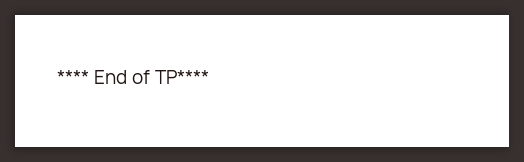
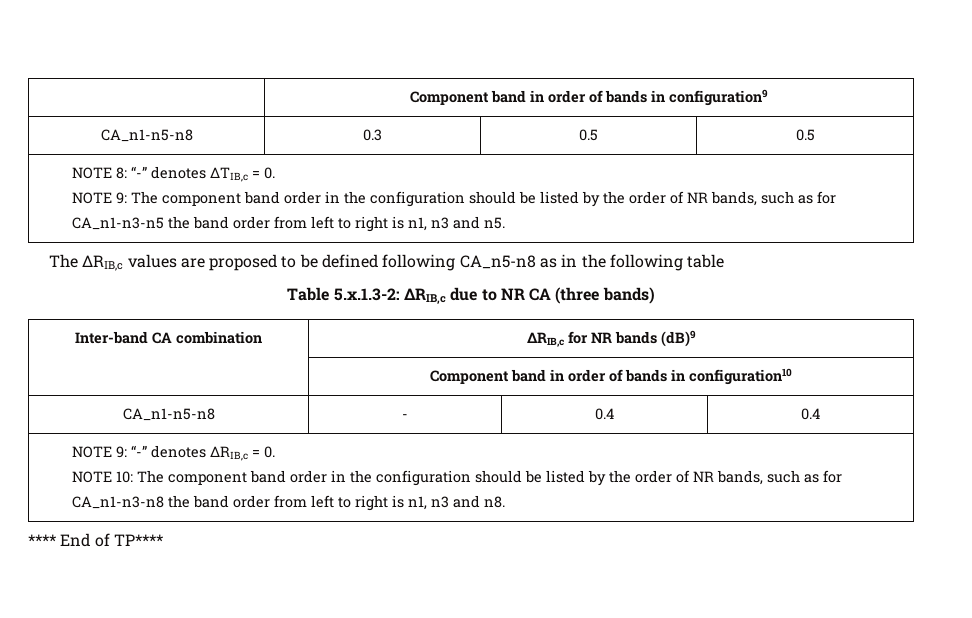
(57, 77) none -> [410,89,768,106] [100,129,193,142] [363,129,382,141] [578,129,598,141] [795,129,815,141] [71,166,275,182] [71,191,836,207] [71,216,505,232] [48,254,725,271] [287,287,655,304] [75,331,262,344] [526,330,696,347] [430,368,792,385] [122,408,215,421] [402,414,408,419] [594,408,614,420] [800,408,820,420] [71,445,275,461] [71,470,842,486] [71,495,505,511] | Component band in order of bands in configuration9 // CA_n1-n5-n8 | 0.3 | 0.5 | 0.5 // NOTE 8: “-” denotes ΔTIB,c = 0. // NOTE 9: The component band order in the configuration should be listed by the order of NR bands, such as for CA_n1-n3-n5 the band order from left to right is n1, n3 and n5. // The ΔRIB,c values are proposed to be defined following CA_n5-n8 as in the following table // Table 5.x.1.3-2: ΔRIB,c due to NR CA (three bands) // Inter-band CA combination | ΔRIB,c for NR bands (dB)9 // | Component band in order of bands in configuration10 // CA_n1-n5-n8 | - | 0.4 | 0.4 // NOTE 9: “-” denotes ΔRIB,c = 0. // NOTE 10: The component band order in the configuration should be listed by the order of NR bands, such as for CA_n1-n3-n8 the band order from left to right is n1, n3 and n8. //

